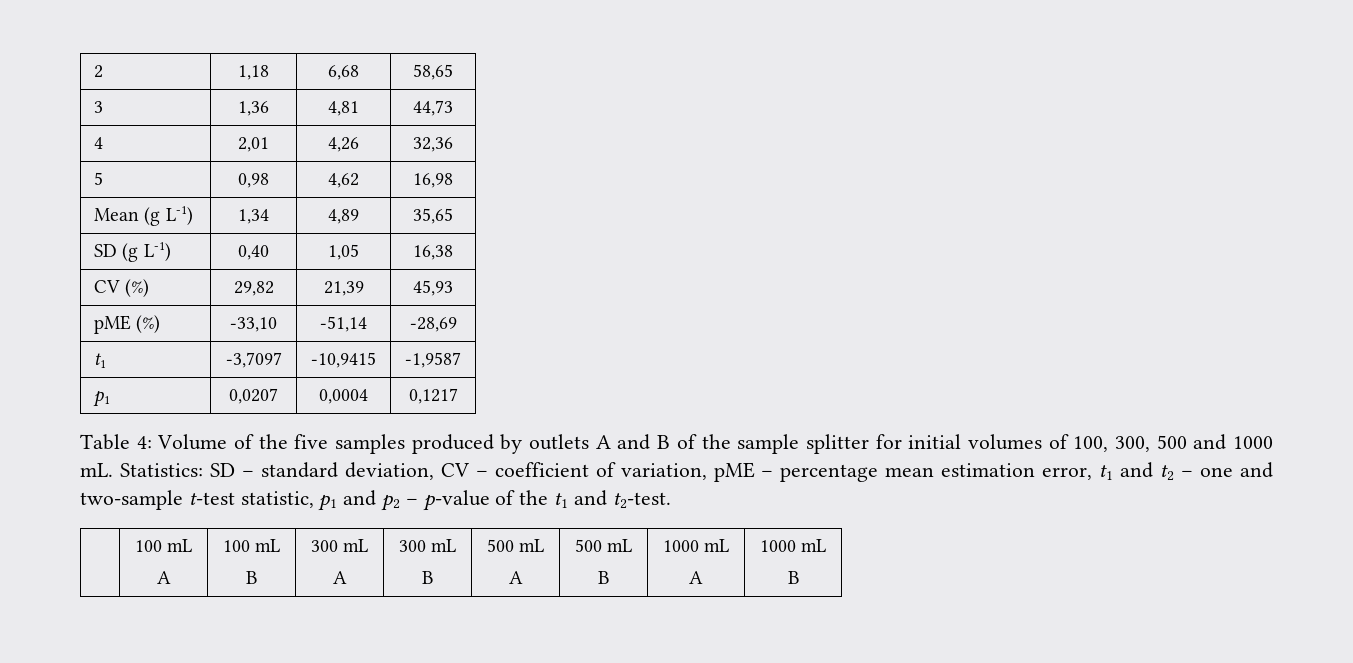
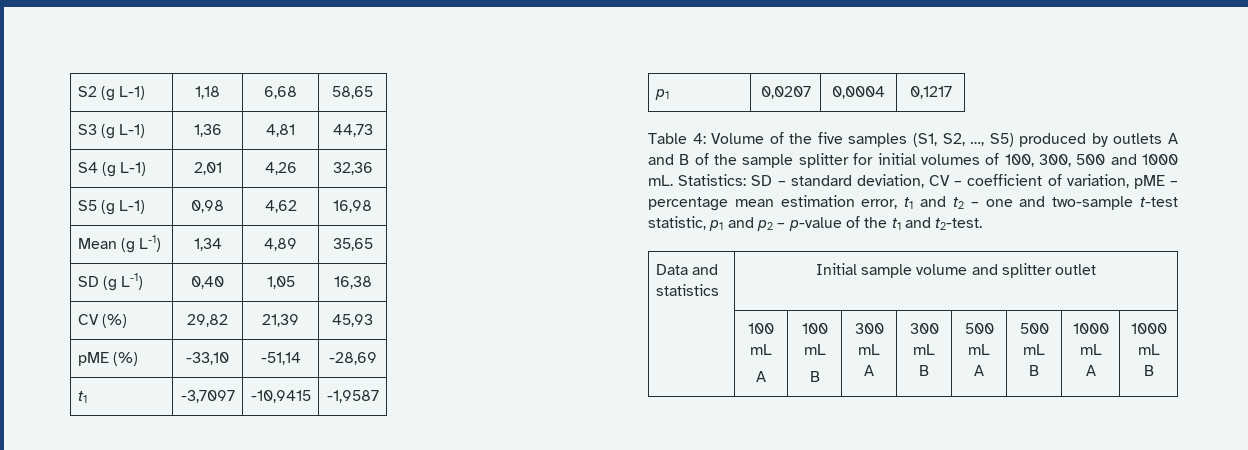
[94,65,104,78] 2 -> [77,86,146,101] S2 (g L-1)
[94,101,104,113] 3 -> [77,124,146,139] S3 (g L-1)
[94,137,104,149] 4 -> [77,162,147,177] S4 (g L-1)
[94,172,104,185] 5 -> [77,200,146,215] S5 (g L-1)
(406, 444) none -> [913,133,1014,147] (S1, S2, …, S5)
(671, 500) none -> [655,264,718,275] [655,284,719,296] [815,263,1097,278] // Data and statistics | Initial sample volume and splitter outlet

